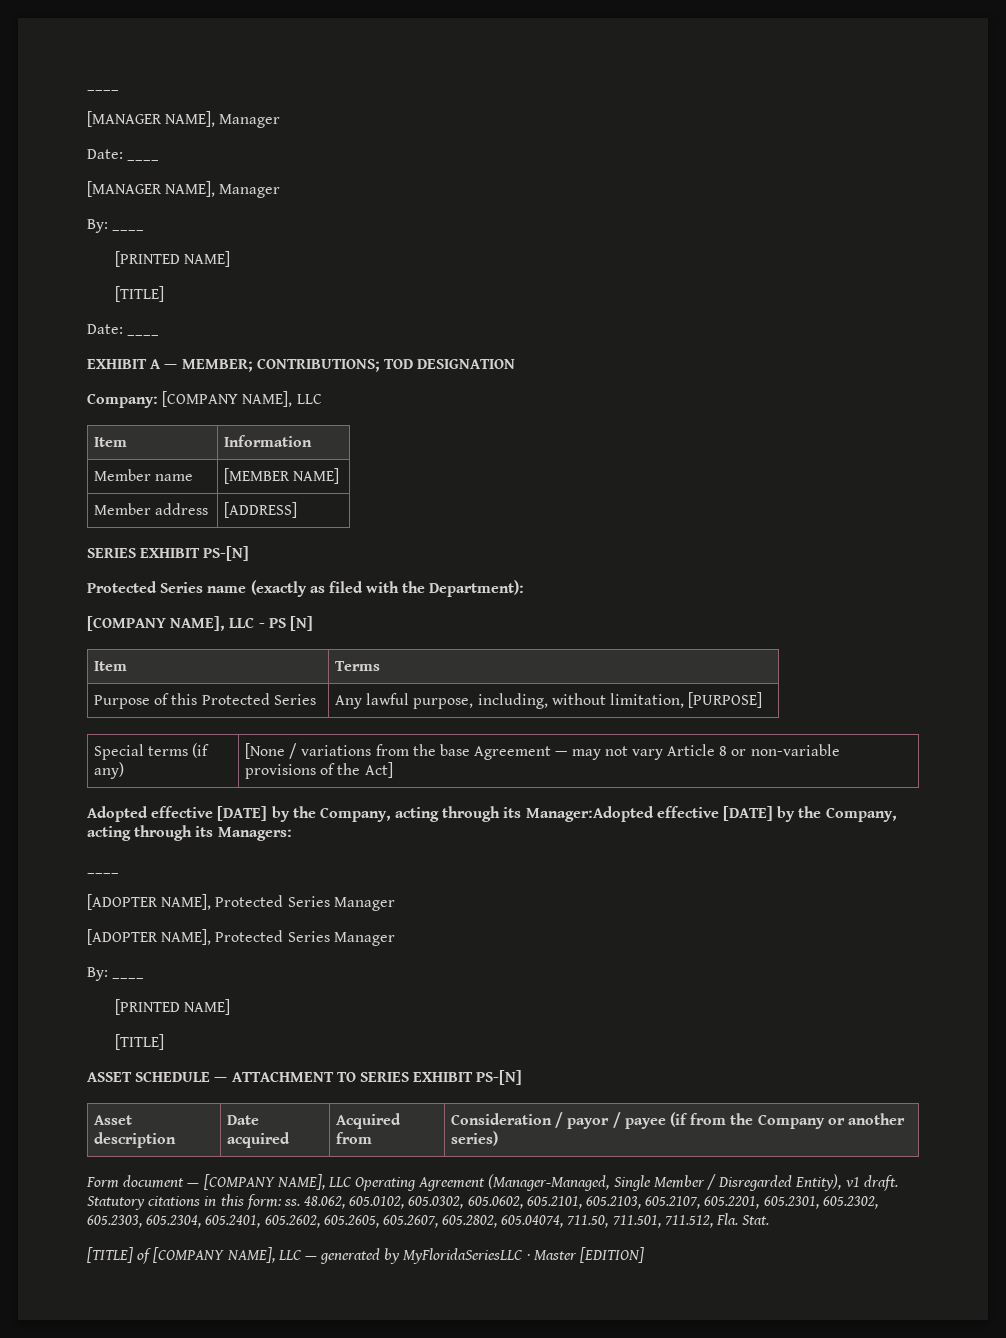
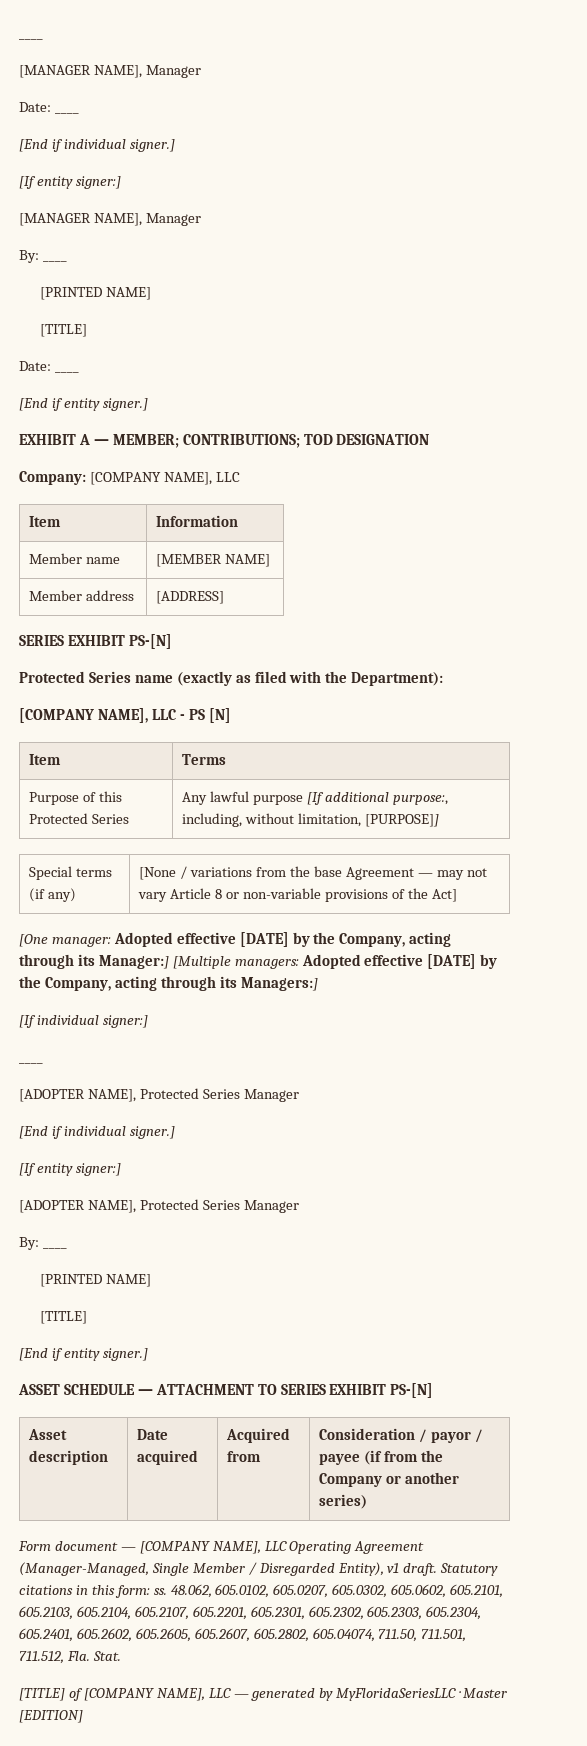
(160, 160) none -> [19,139,175,152] [19,176,121,189] // [End if individual signer.] // [If entity signer:]
(160, 335) none -> [19,398,148,411] // [End if entity signer.]
[413,698,474,709] purpose, -> [253,792,449,805] purpose [If additional purpose:,
[688,692,763,708] [PURPOSE] -> [365,814,440,827] [PURPOSE]]
[87,806,897,822] [87,825,292,841] Adopted effective [DATE] by the Company, acting through its Manager:Adopted effective [DATE] by the Company, acting through its Managers: -> [19,932,452,947] [19,954,498,969] [19,976,318,991] [19,1015,148,1028] [One manager: Adopted effective [DATE] by the Company, acting through its Manager:] [Multiple managers: Adopted effective [DATE] by the Company, acting through its Managers:] // [If individual signer:]
(395, 904) none -> [19,1126,175,1139] [19,1163,121,1176] // [End if individual signer.] // [If entity signer:]
(164, 1042) none -> [19,1348,148,1361] // [End if entity signer.]
(405, 1202) none -> [273,1584,329,1598] 605.0207,
(642, 1202) none -> [76,1606,131,1620] 605.2104,

